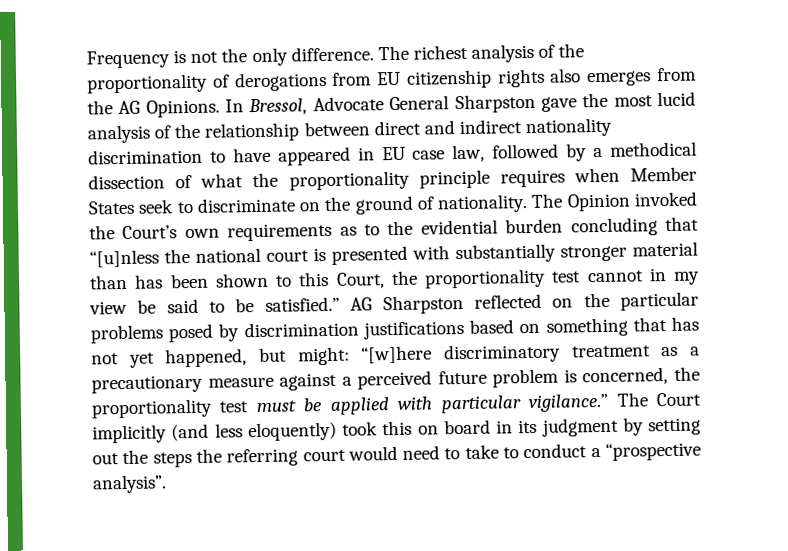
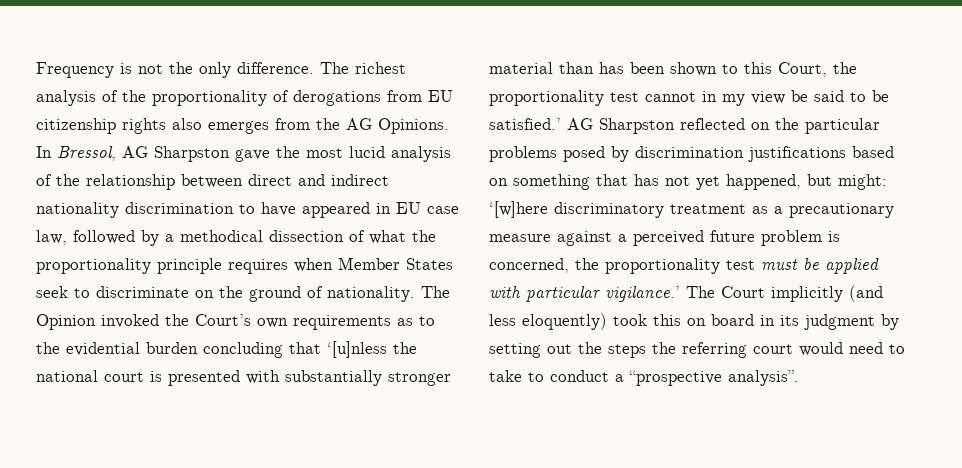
[312,95,450,112] Advocate General -> [122,146,148,158] AG
[89,249,159,268] “[u]nless -> [327,341,387,358] ‘[u]nless
[264,296,340,312] satisfied.” -> [489,118,561,130] satisfied.’
[361,345,433,364] “[w]here -> [489,201,548,218] ‘[w]here
[528,393,610,413] vigilance.” -> [605,286,680,302] vigilance.’

